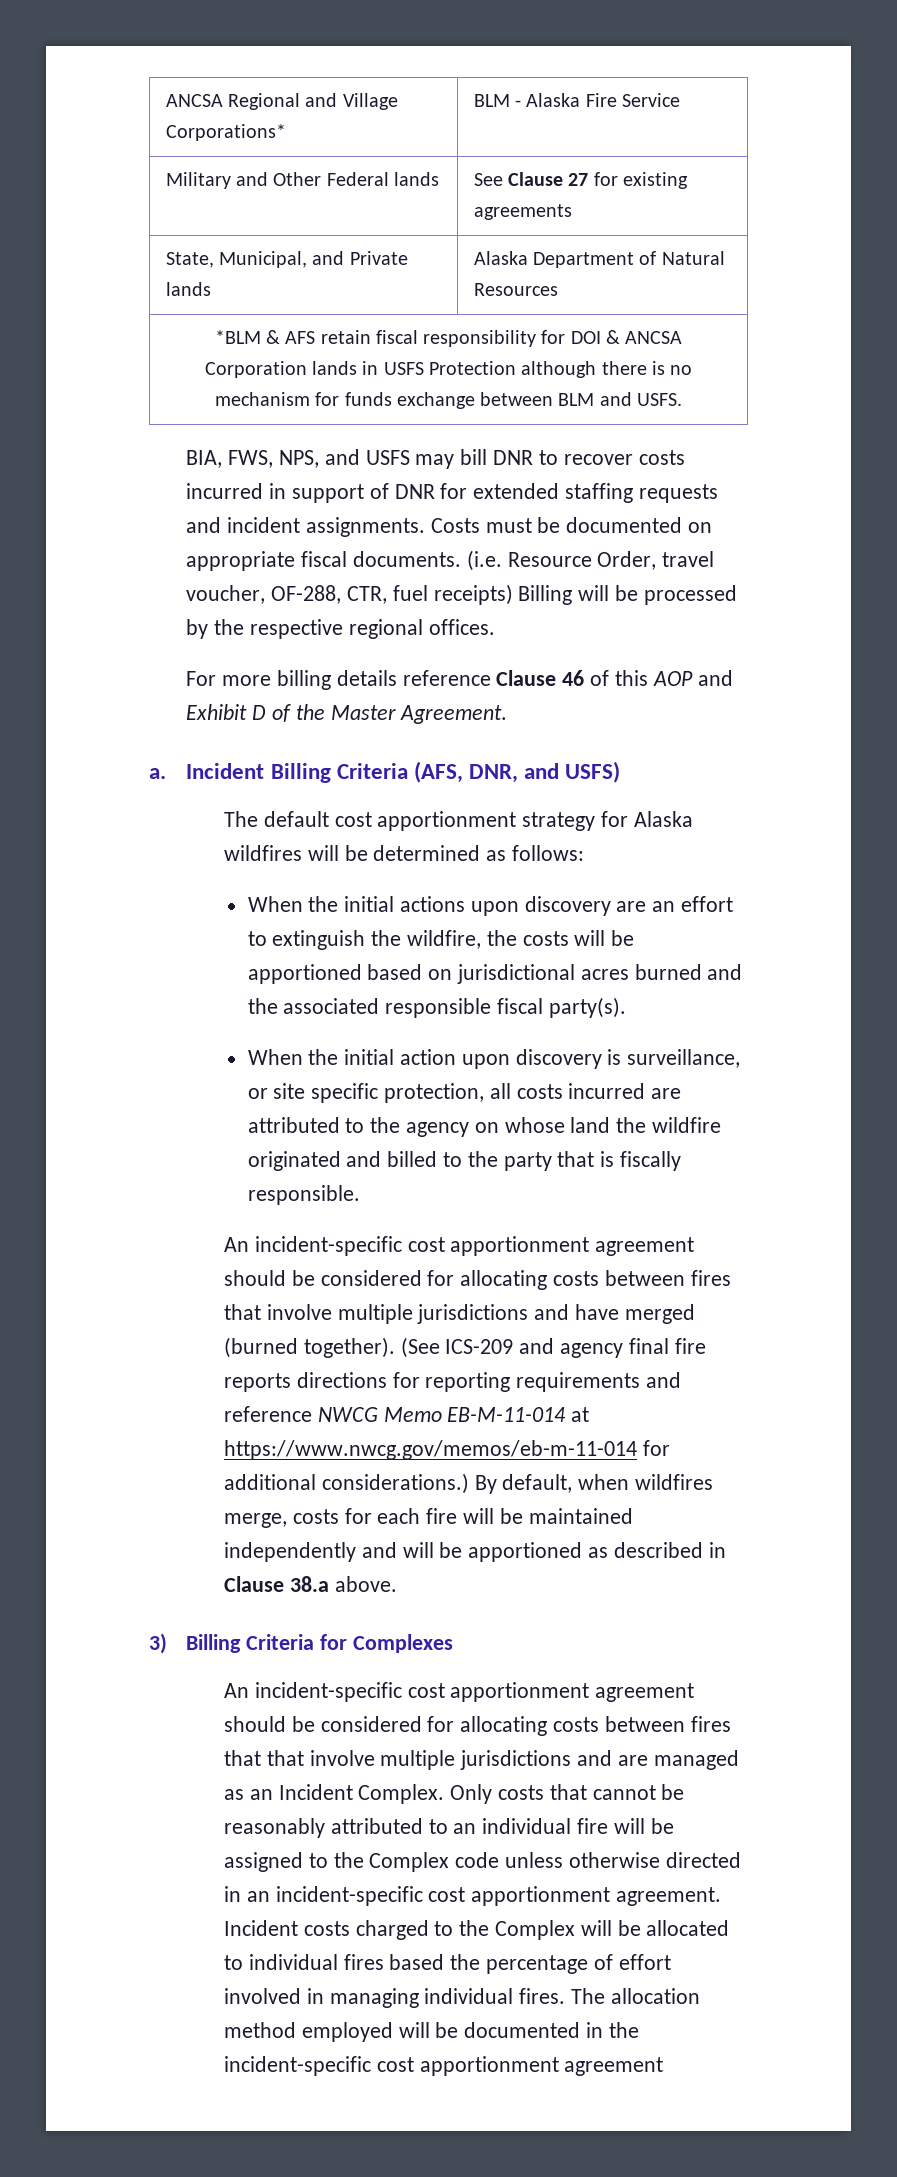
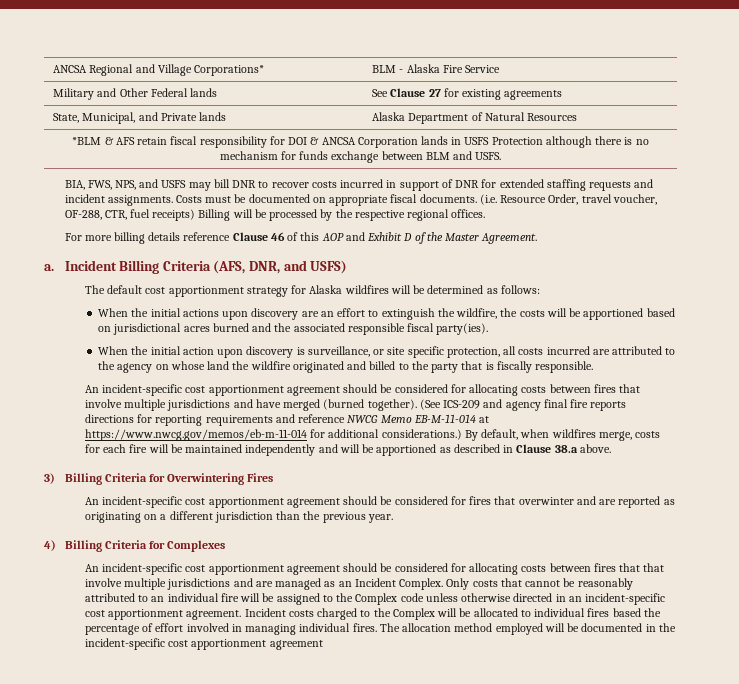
[548,997,626,1018] party(s). -> [436,323,489,335] party(ies).
(348, 1642) none -> [167,473,274,485] [84,496,675,508] [84,511,393,523] [44,540,165,552] Overwintering Fires // An incident-specific cost apportionment agreement should be considered for fires that overwinter and are reported as originating on a different jurisdiction than the previous year. // 4) Billing Criteria for

